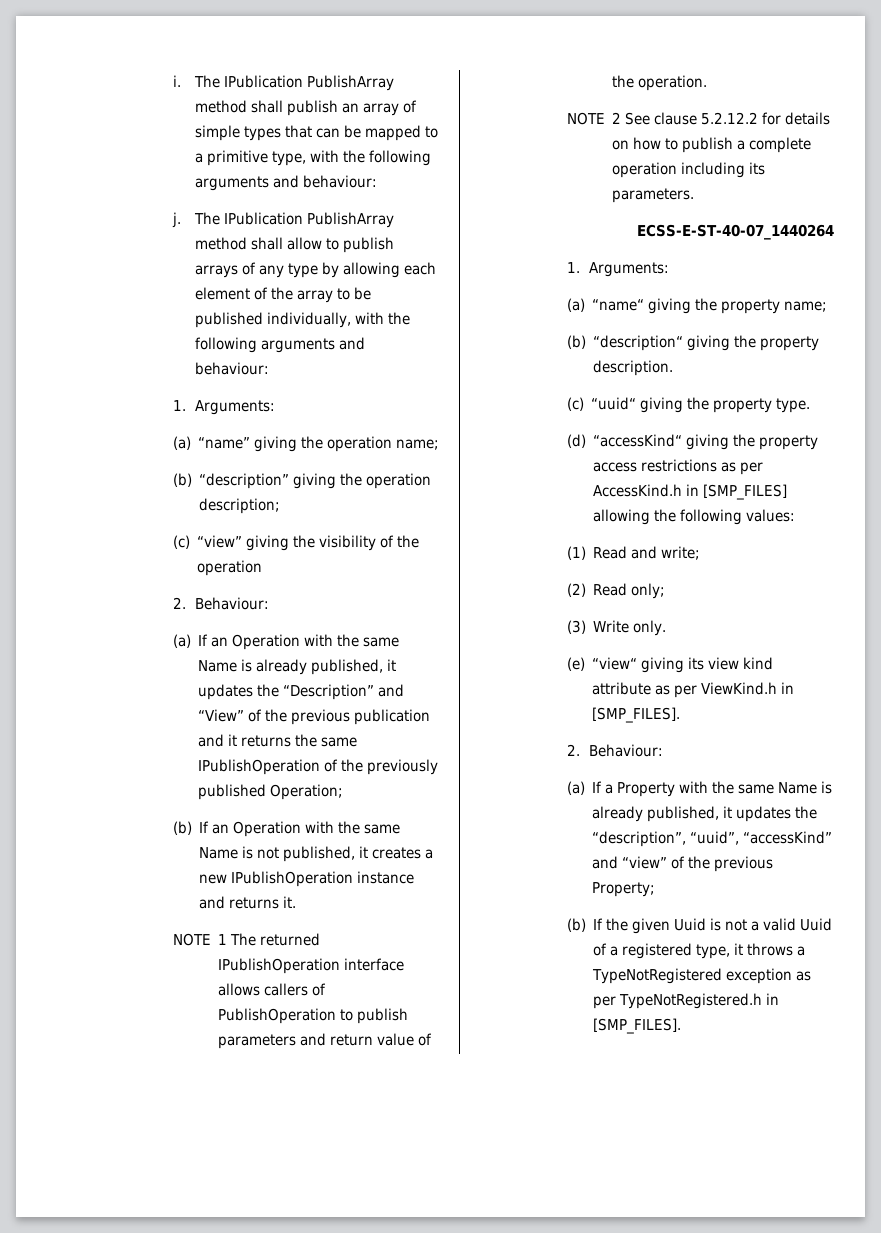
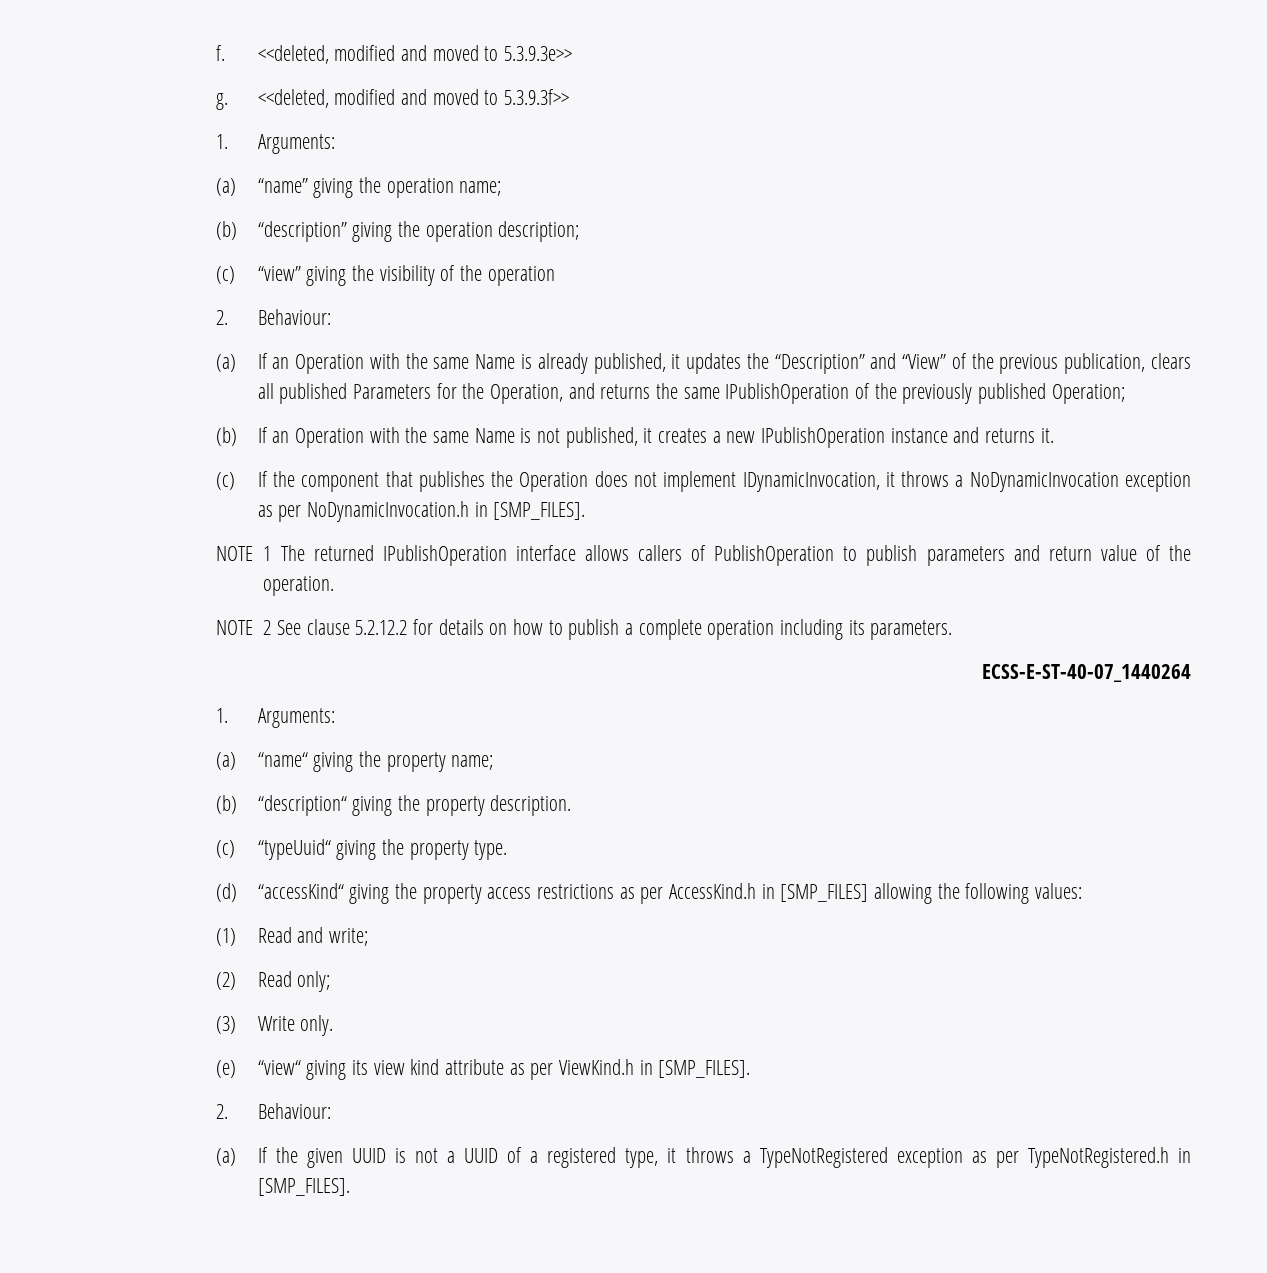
[172,75,395,91] [195,100,418,116] [195,125,439,141] [195,150,432,166] [195,175,378,191] [171,212,395,228] [195,237,395,253] [195,262,437,278] [195,287,372,303] [195,312,411,328] [195,337,366,353] [195,362,270,375] i. The IPublication PublishArray method shall publish an array of simple types that can be mapped to a primitive type, with the following arguments and behaviour: // j. The IPublication PublishArray method shall allow to publish arrays of any type by allowing each element of the array to be published individually, with the following arguments and behaviour: -> [215,45,572,64] [215,89,569,110] f. <<deleted, modified and moved to 5.3.9.3e>> // g. <<deleted, modified and moved to 5.3.9.3f>>
[353,709,430,725] [197,734,237,747] publication and it -> [1064,353,1191,374] [257,383,595,404] publication, clears all published Parameters for the Operation, and
(296, 902) none -> [215,471,1191,492] [257,501,586,522] // (c) If the component that publishes the Operation does not implement IDynamicInvocation, it throws a NoDynamicInvocation exception as per NoDynamicInvocation.h in [SMP_FILES].
[590,397,636,410] “uuid“ -> [257,839,331,860] “typeUuid“
[604,781,832,797] [591,806,817,822] [591,831,832,847] [591,856,773,872] [591,882,655,897] [566,918,603,932] a Property with the same Name is already published, it updates the “description”, “uuid”, “accessKind” and “view” of the previous Property; // (b) If -> (268, 1155) none
[673,918,706,931] Uuid -> [351,1148,386,1163] UUID
[762,918,832,931] valid Uuid -> [464,1148,499,1163] UUID

